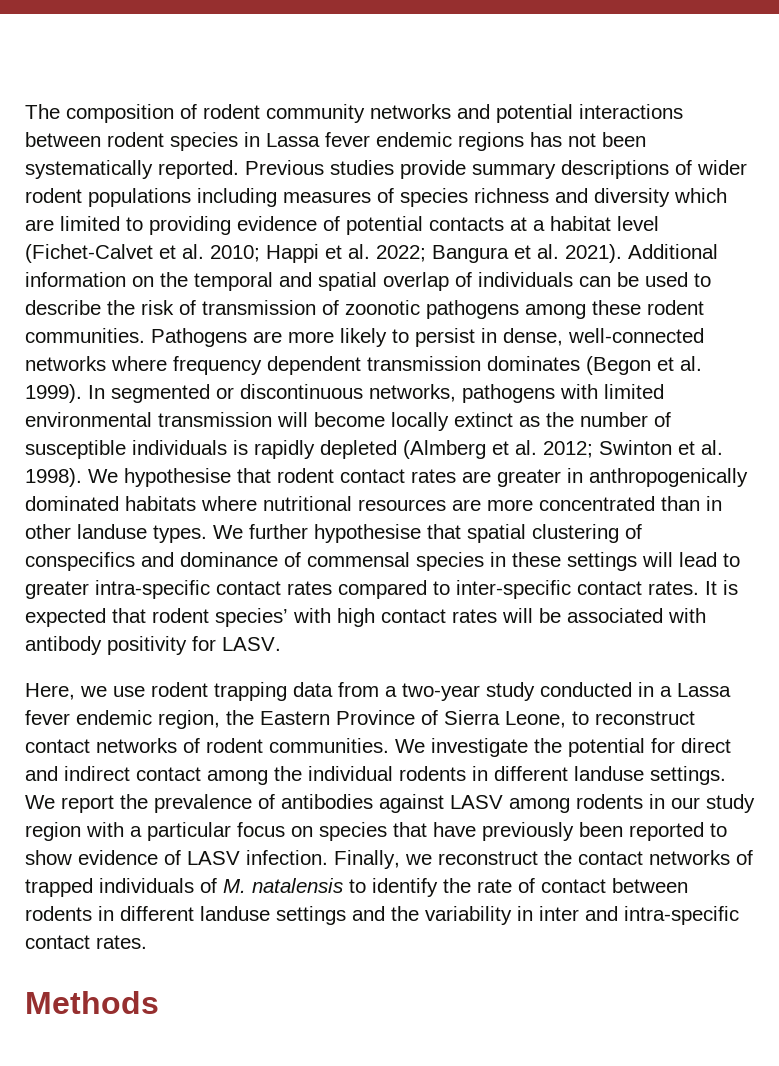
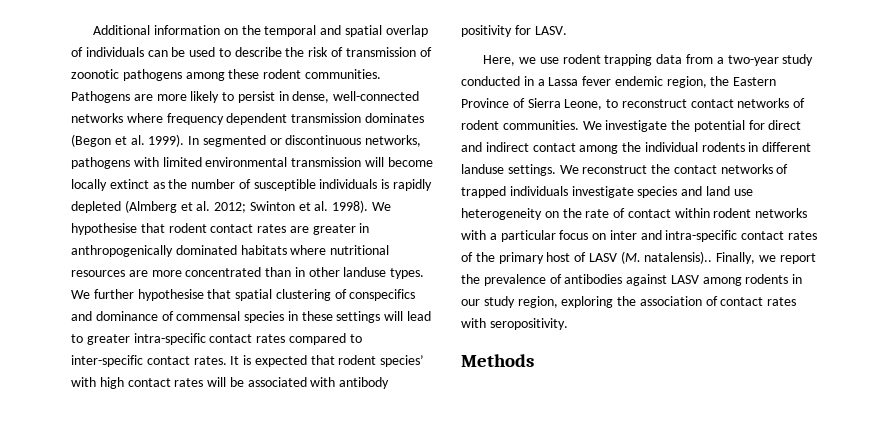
[25,104,683,123] [25,132,646,151] [25,160,747,179] [25,188,727,207] [25,216,659,235] [25,244,622,263] The composition of rodent community networks and potential interactions between rodent species in Lassa fever endemic regions has not been systematically reported. Previous studies provide summary descriptions of wider rodent populations including measures of species richness and diversity which are limited to providing evidence of potential contacts at a habitat level (Fichet‐Calvet et al. 2010; Happi et al. 2022; Bangura et al. 2021). -> (93, 30) none
(55, 802) none -> [582,164,789,174] [461,186,753,198] [461,208,808,220] [461,230,818,242] [461,251,777,264] reconstruct the contact networks of trapped individuals investigate species and land use heterogeneity on the rate of contact within rodent networks with a particular focus on inter and intra-specific contact rates of the primary host of LASV (M. natalensis).. Finally, we
[25,822,727,841] [25,850,753,869] [25,878,688,897] [25,906,739,925] [25,935,147,949] region with a particular focus on species that have previously been reported to show evidence of LASV infection. Finally, we reconstruct the contact networks of trapped individuals of M. natalensis to identify the rate of contact between rodents in different landuse settings and the variability in inter and intra-specific contact rates. -> [517,296,797,308] [461,318,568,330] region, exploring the association of contact rates with seropositivity.

